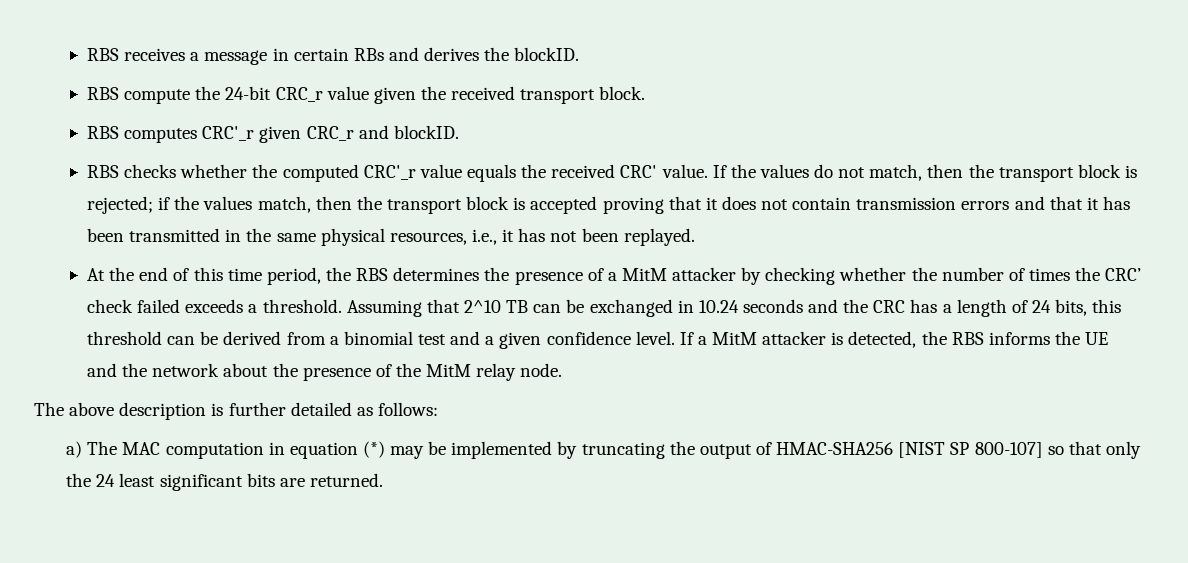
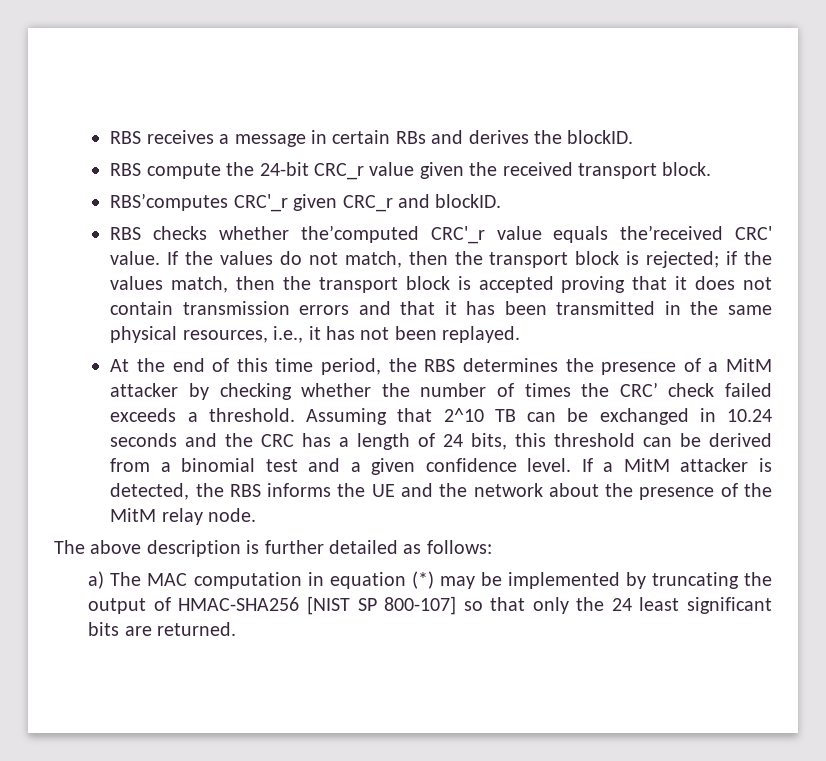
[87,126,198,143] RBS computes -> [110,193,229,211] RBS’computes
[252,164,359,182] the computed -> [300,225,419,243] the’computed
[521,164,616,178] the received -> [620,225,724,240] the’received

